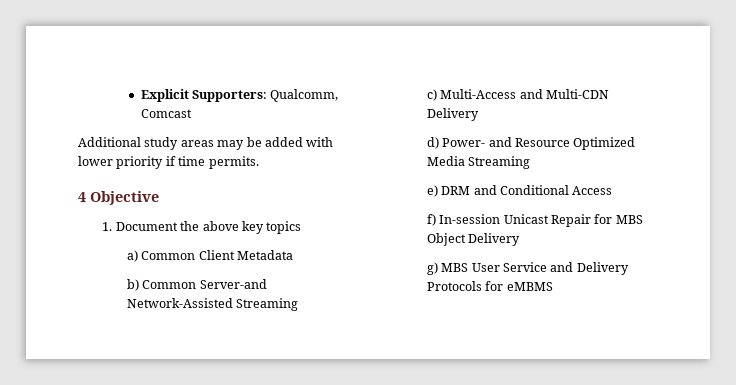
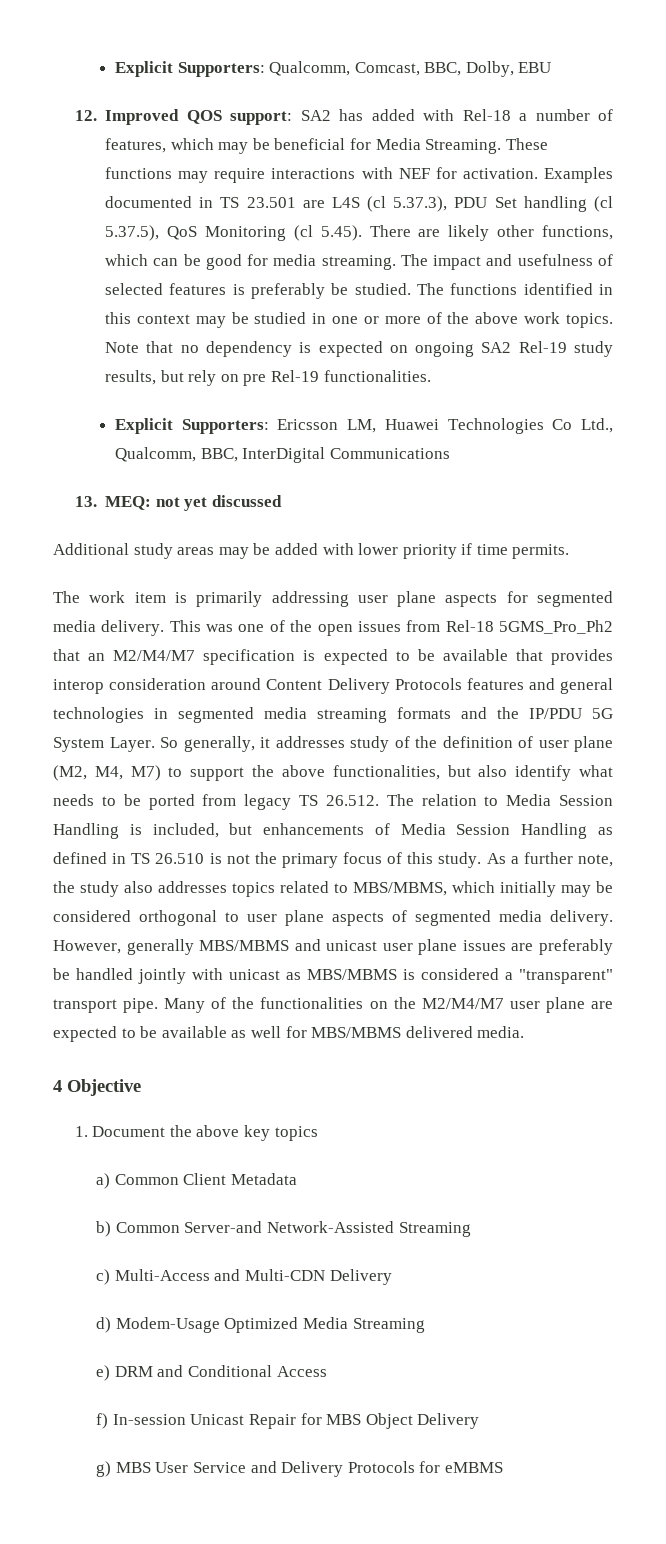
[140,109,192,118] Comcast -> [354,61,552,77] [74,109,613,125] [105,138,548,154] [105,167,614,183] [105,196,614,212] [105,225,613,241] [105,254,613,270] [105,283,613,299] [105,312,613,328] [105,341,614,357] [105,370,431,386] [114,418,613,434] [114,447,450,463] [74,495,282,511] Comcast, BBC, Dolby, EBU // 12. Improved QOS support: SA2 has added with Rel-18 a number of features, which may be beneficial for Media Streaming. These functions may require interactions with NEF for activation. Examples documented in TS 23.501 are L4S (cl 5.37.3), PDU Set handling (cl 5.37.5), QoS Monitoring (cl 5.45). There are likely other functions, which can be good for media streaming. The impact and usefulness of selected features is preferably be studied. The functions identified in this context may be studied in one or more of the above work topics. Note that no dependency is expected on ongoing SA2 Rel-19 study results, but rely on pre Rel-19 functionalities. // Explicit Supporters: Ericsson LM, Huawei Technologies Co Ltd., Qualcomm, BBC, InterDigital Communications // 13. MEQ: not yet discussed
(259, 162) none -> [53,591,613,607] [53,620,614,636] [53,649,614,665] [53,678,613,694] [53,707,613,723] [53,736,613,752] [53,765,613,781] [53,794,613,810] [53,823,613,839] [53,852,613,868] [53,881,613,897] [53,910,613,926] [53,939,613,955] [53,968,613,984] [53,997,613,1013] [53,1026,525,1042] // The work item is primarily addressing user plane aspects for segmented media delivery. This was one of the open issues from Rel-18 5GMS_Pro_Ph2 that an M2/M4/M7 specification is expected to be available that provides interop consideration around Content Delivery Protocols features and general technologies in segmented media streaming formats and the IP/PDU 5G System Layer. So generally, it addresses study of the definition of user plane (M2, M4, M7) to support the above functionalities, but also identify what needs to be ported from legacy TS 26.512. The relation to Media Session Handling is included, but enhancements of Media Session Handling as defined in TS 26.510 is not the primary focus of this study. As a further note, the study also addresses topics related to MBS/MBMS, which initially may be considered orthogonal to user plane aspects of segmented media delivery. However, generally MBS/MBMS and unicast user plane issues are preferably be handled jointly with unicast as MBS/MBMS is considered a "transparent" transport pipe. Many of the functionalities on the M2/M4/M7 user plane are expected to be available as well for MBS/MBMS delivered media.
[442,137,571,147] Power- and Resource -> [115,1317,220,1333] Modem-Usage

